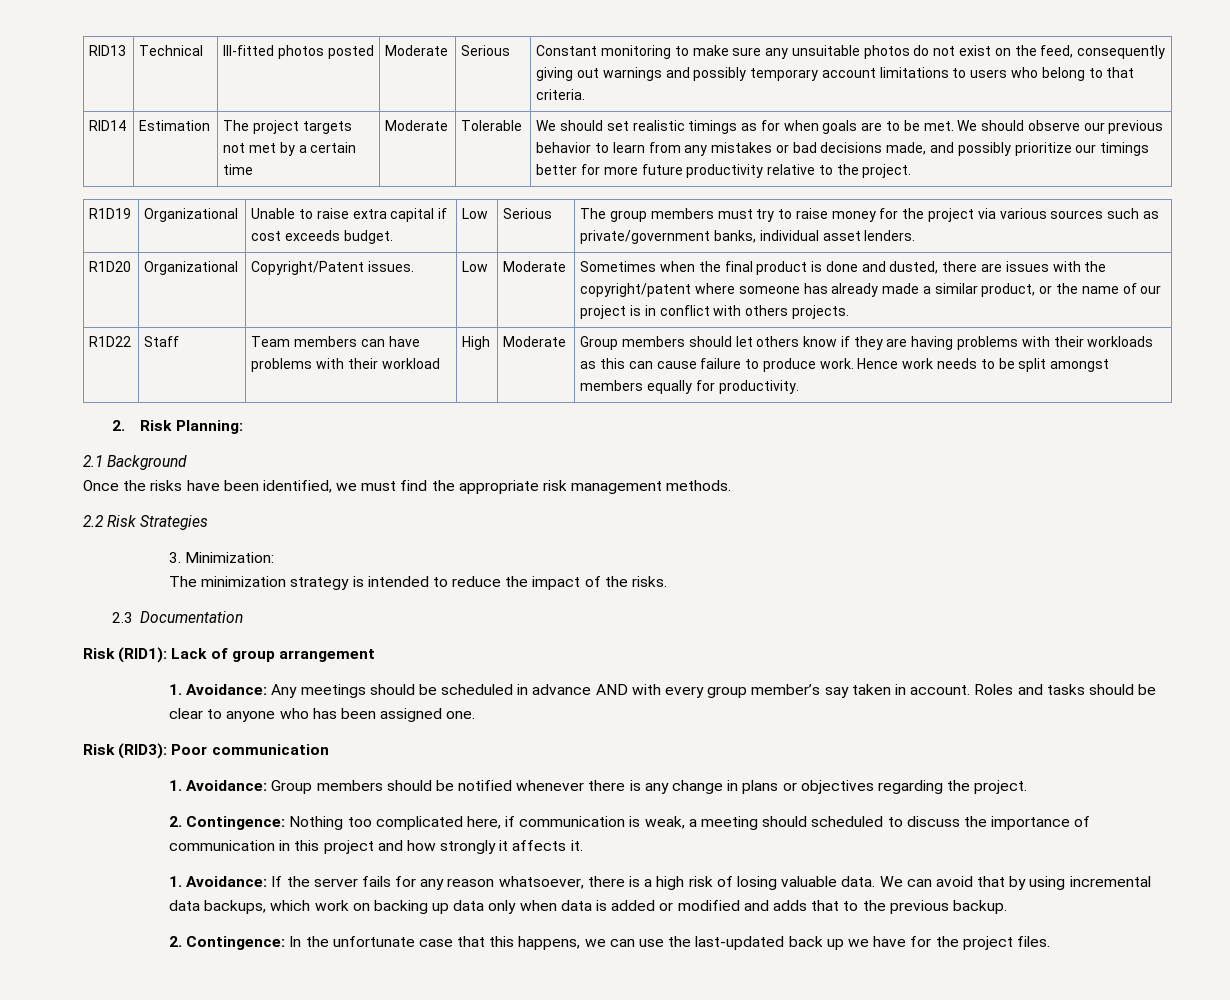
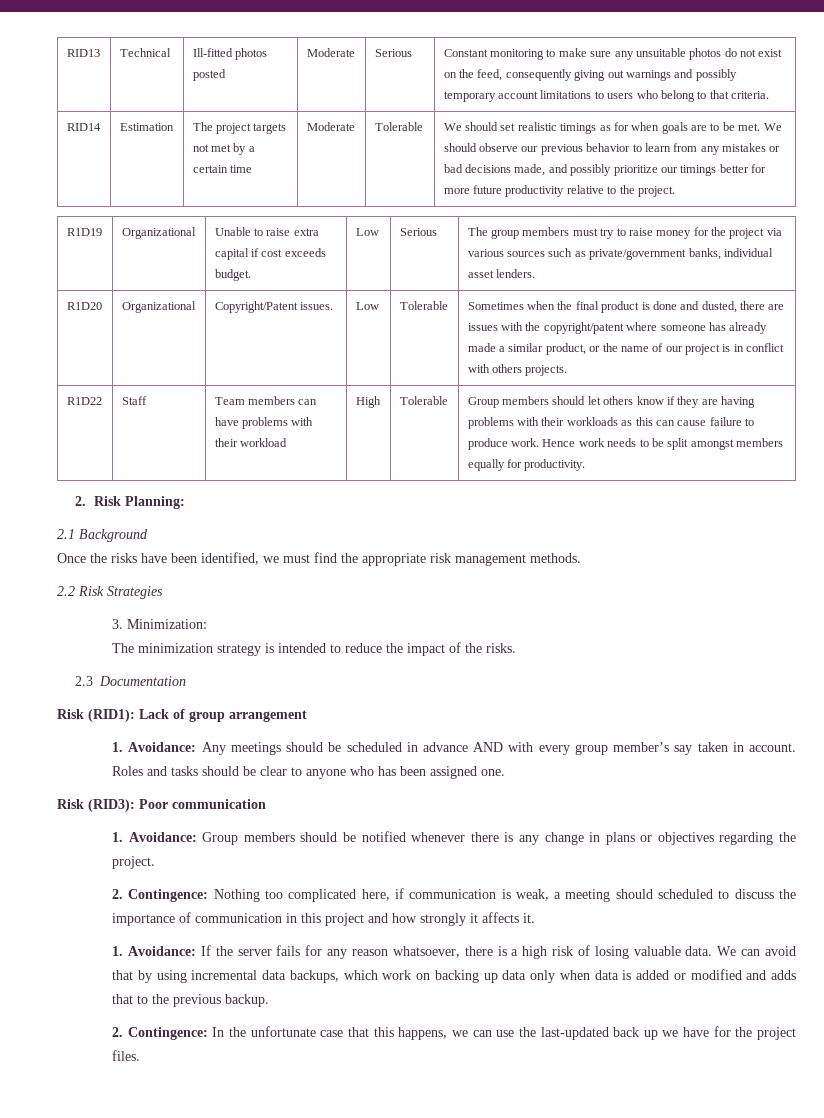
[503,261,567,272] Moderate -> [399,301,448,310] Tolerable
[503,336,567,347] Moderate -> [399,396,448,405] Tolerable

